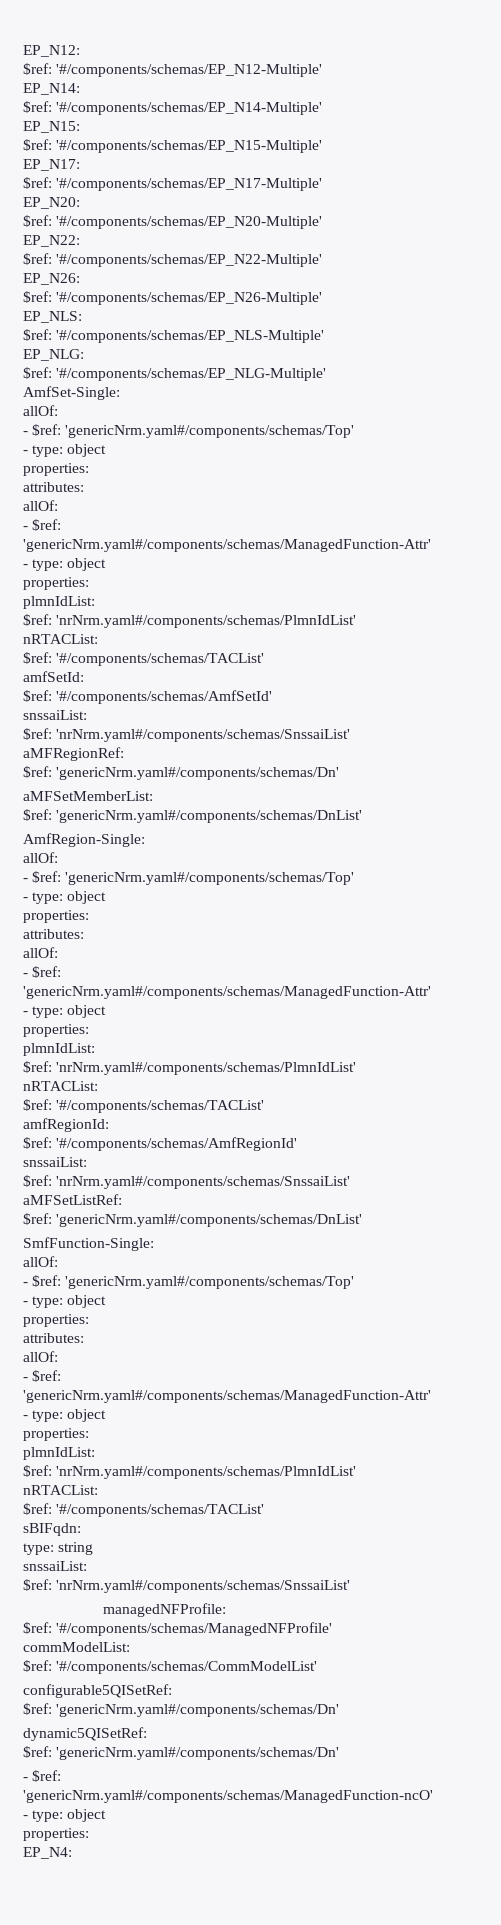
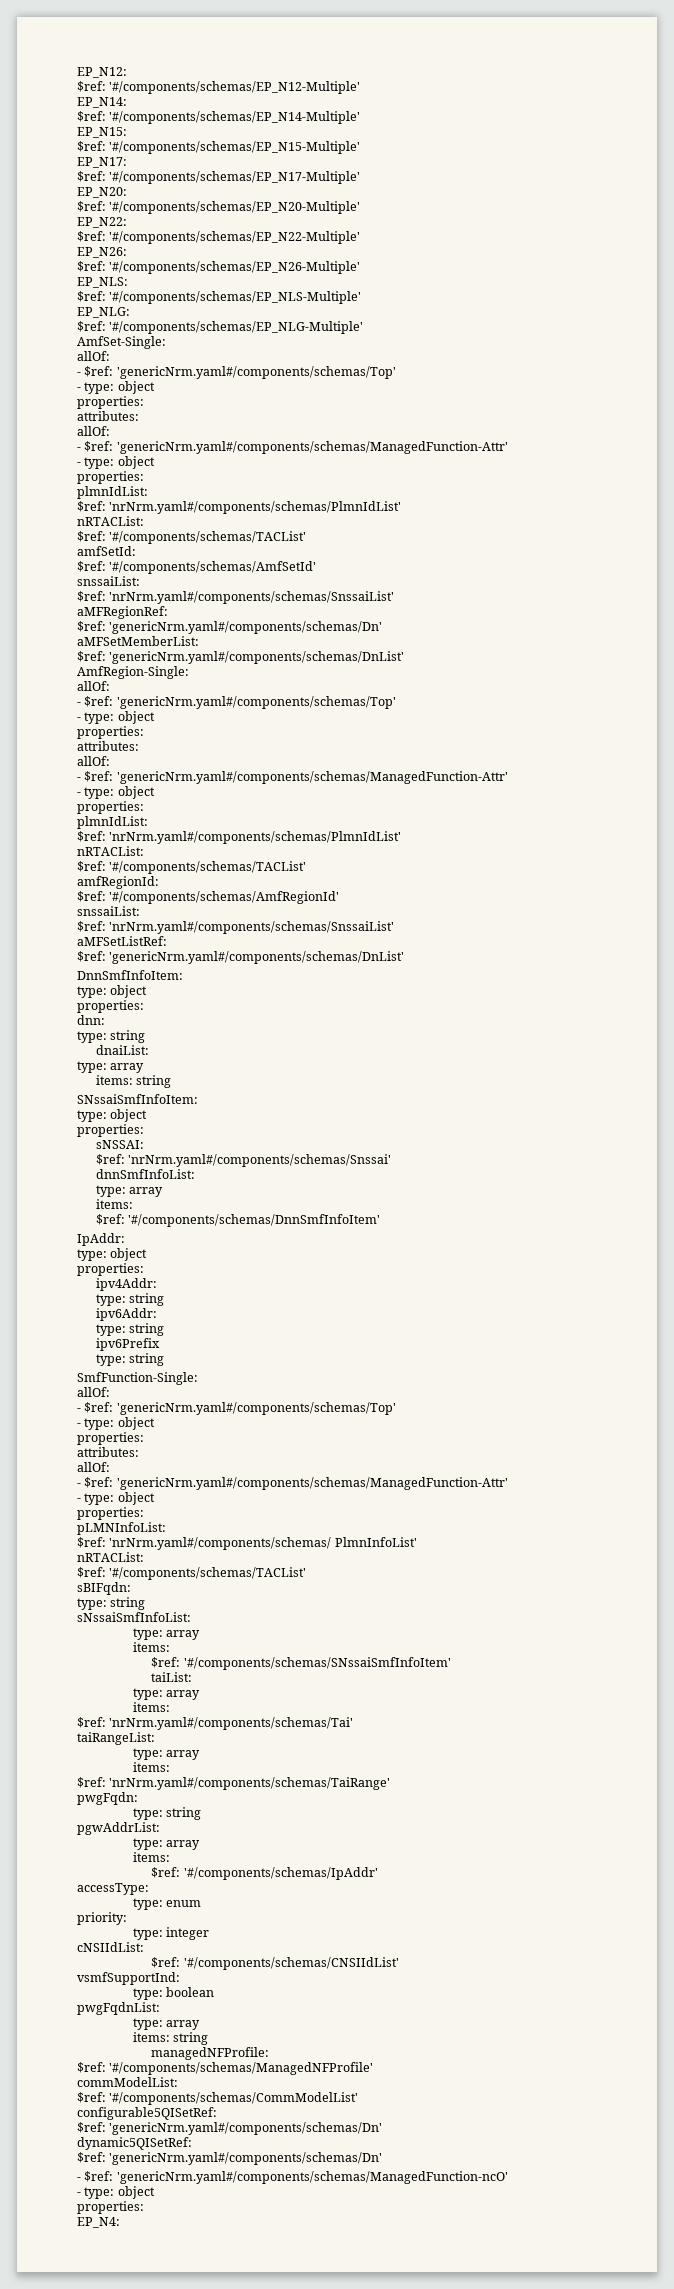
(363, 1220) none -> [77,970,183,980] [77,985,148,998] [77,1000,144,1013] [77,1015,105,1025] [77,1030,146,1043] [95,1045,149,1055] [77,1061,145,1073] [95,1075,171,1088] [77,1094,198,1104] [77,1109,148,1122] [77,1124,144,1137] [95,1140,144,1149] [95,1154,391,1167] [95,1169,195,1179] [95,1185,163,1197] [95,1199,133,1209] [95,1214,380,1227] [77,1233,125,1246] [77,1248,148,1261] [77,1263,144,1276] [95,1278,157,1291] [95,1293,164,1306] [95,1308,157,1321] [95,1323,164,1336] [95,1338,160,1351] [95,1353,164,1366] // DnnSmfInfoItem: // type: object // properties: // dnn: // type: string // dnaiList: // type: array // items: string // SNssaiSmfInfoItem: // type: object // properties: // sNSSAI: // $ref: 'nrNrm.yaml#/components/schemas/Snssai' // dnnSmfInfoList: // type: array // items: // $ref: '#/components/schemas/DnnSmfInfoItem' // IpAddr: // type: object // properties: // ipv4Addr: // type: string // ipv6Addr: // type: string // ipv6Prefix // type: string
[23,1447,95,1460] [23,1465,357,1479] plmnIdList: // $ref: 'nrNrm.yaml#/components/schemas/PlmnIdList' -> [77,1522,166,1535] [77,1537,417,1550] pLMNInfoList: // $ref: 'nrNrm.yaml#/components/schemas/ PlmnInfoList'
[23,1561,87,1571] [23,1579,351,1593] snssaiList: // $ref: 'nrNrm.yaml#/components/schemas/SnssaiList' -> [77,1612,191,1622] [132,1628,201,1640] [132,1642,170,1652] [151,1657,451,1670] [151,1672,193,1682] [132,1688,201,1700] [132,1702,170,1712] [77,1717,354,1730] [77,1732,155,1745] [132,1748,201,1760] [132,1762,170,1772] [77,1777,391,1790] [77,1792,138,1805] [132,1807,202,1820] [77,1822,160,1835] [132,1838,201,1850] [132,1852,170,1862] [151,1867,378,1880] [77,1883,149,1895] [132,1898,202,1910] [77,1912,127,1925] [132,1927,210,1940] [77,1942,144,1952] [151,1957,399,1970] [77,1972,180,1985] [132,1987,215,2000] [77,2002,160,2015] [132,2018,201,2030] [132,2032,209,2045] sNssaiSmfInfoList: // type: array // items: // $ref: '#/components/schemas/SNssaiSmfInfoItem' // taiList: // type: array // items: // $ref: 'nrNrm.yaml#/components/schemas/Tai' // taiRangeList: // type: array // items: // $ref: 'nrNrm.yaml#/components/schemas/TaiRange' // pwgFqdn: // type: string // pgwAddrList: // type: array // items: // $ref: '#/components/schemas/IpAddr' // accessType: // type: enum // priority: // type: integer // cNSIIdList: // $ref: '#/components/schemas/CNSIIdList' // vsmfSupportInd: // type: boolean // pwgFqdnList: // type: array // items: string

